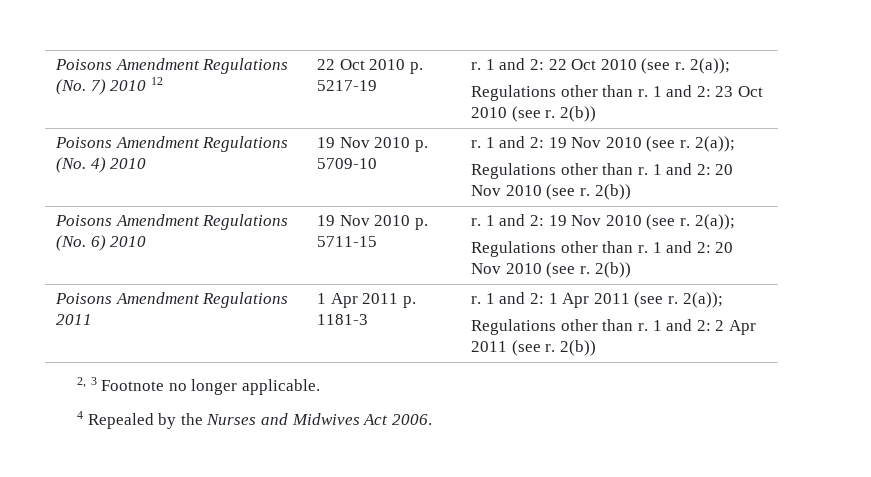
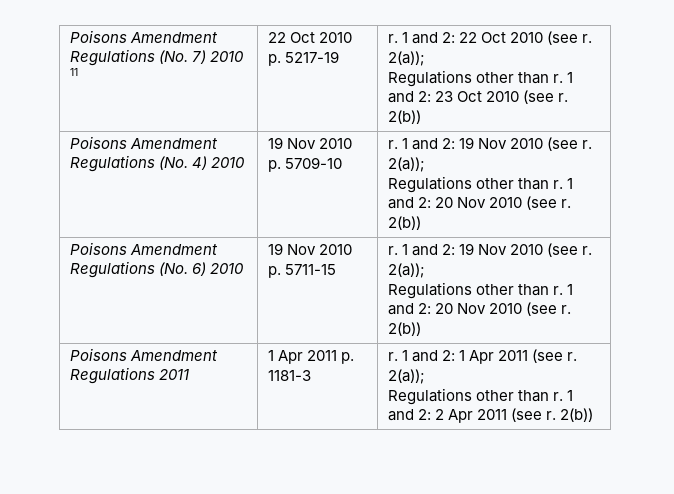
[151,77,164,85] 12 -> [69,68,78,76] 11
[77,377,321,395] [77,411,432,429] // 2, 3 Footnote no longer applicable. // 4 Repealed by the Nurses and Midwives Act 2006. -> (593, 415) none

